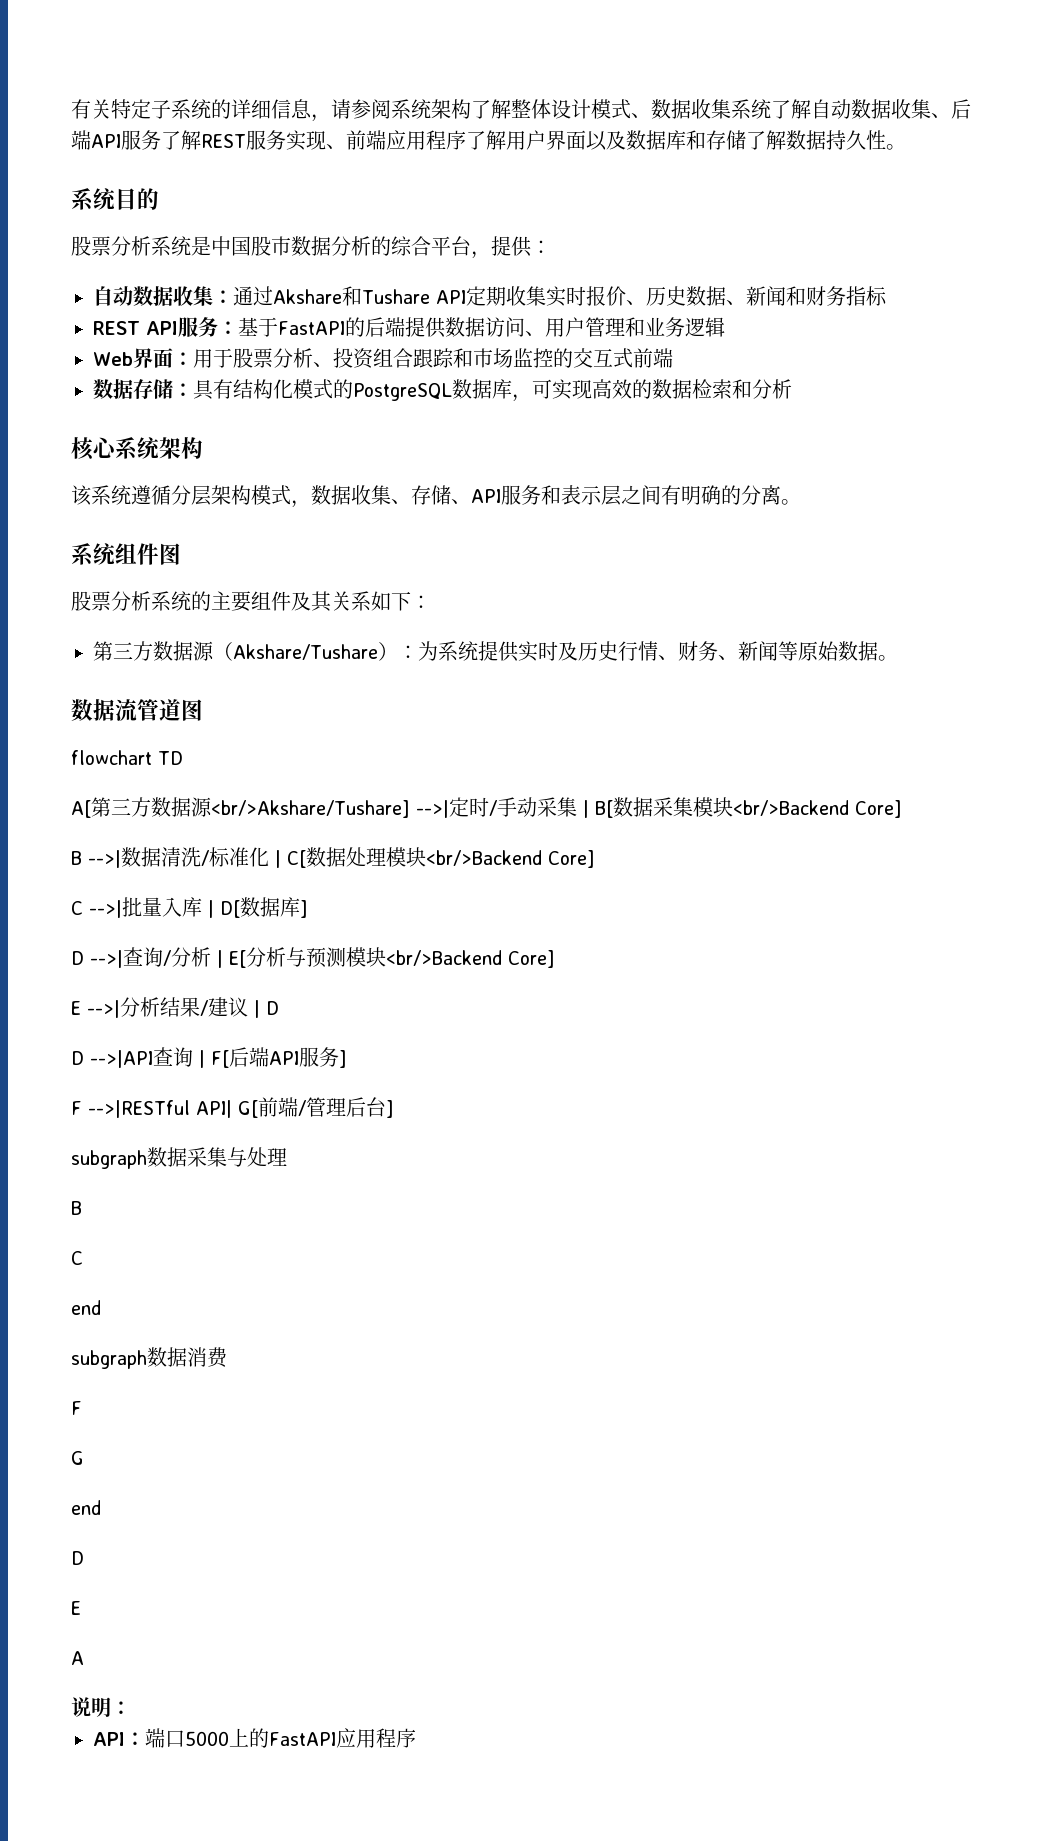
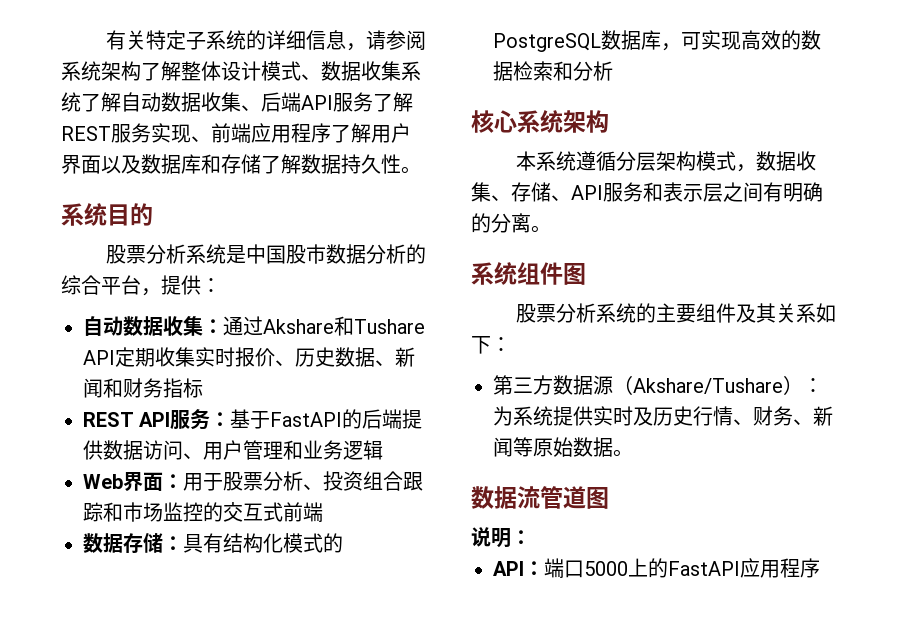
[71,485,92,506] 该 -> [515,151,536,171] 本
[71,750,183,765] [71,797,902,818] [71,847,595,868] [71,897,308,918] [71,947,555,968] [71,997,279,1018] [71,1047,347,1068] [71,1097,394,1118] [71,1147,287,1169] [71,1201,82,1215] [71,1251,83,1265] [71,1300,101,1315] [71,1347,228,1369] [71,1401,82,1415] [71,1451,84,1465] [71,1500,101,1515] [71,1551,84,1565] [71,1601,81,1615] [71,1651,84,1665] // flowchart TD // A[第三方数据源<br/>Akshare/Tushare] -->|定时/手动采集 | B[数据采集模块<br/>Backend Core] // B -->|数据清洗/标准化 | C[数据处理模块<br/>Backend Core] // C -->|批量入库 | D[数据库] // D -->|查询/分析 | E[分析与预测模块<br/>Backend Core] // E -->|分析结果/建议 | D // D -->|API查询 | F[后端API服务] // F -->|RESTful API| G[前端/管理后台] // subgraph数据采集与处理 // B // C // end // subgraph数据消费 // F // G // end // D // E // A -> (609, 498) none

